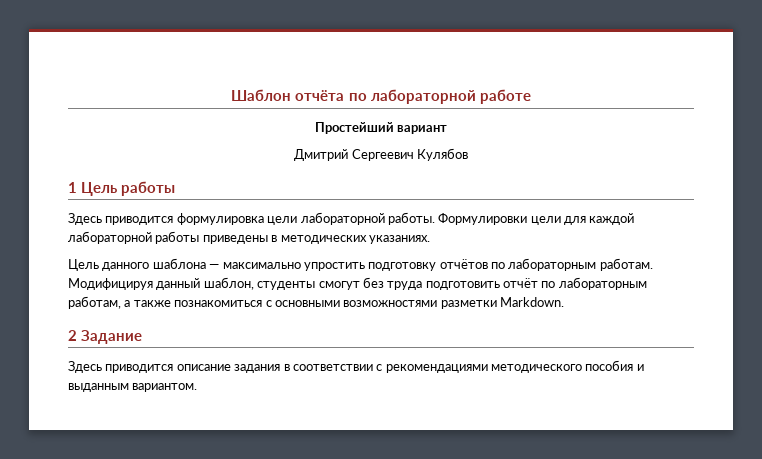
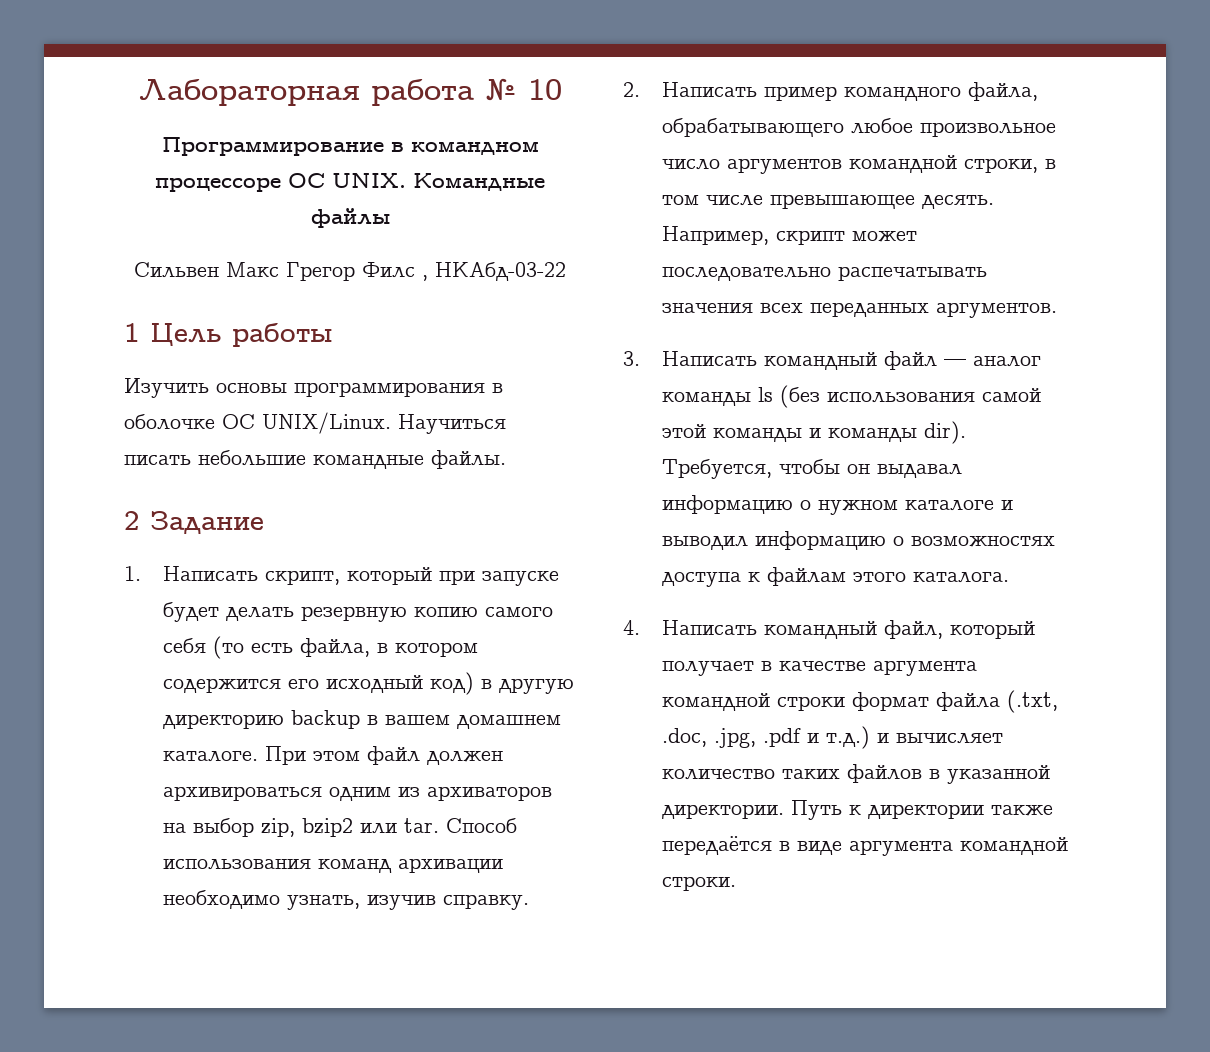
[231,89,531,104] [314,122,448,134] [294,148,468,161] [68,181,175,196] [68,212,635,225] [68,231,430,244] [68,258,653,271] [68,277,647,290] [68,296,564,309] [68,330,142,344] [68,360,644,373] [68,383,198,392] Шаблон отчёта по лабораторной работе // Простейший вариант // Дмитрий Сергеевич Кулябов // 1 Цель работы // Здесь приводится формулировка цели лабораторной работы. Формулировки цели для каждой лабораторной работы приведены в методических указаниях. // Цель данного шаблона — максимально упростить подготовку отчётов по лабораторным работам. Модифицируя данный шаблон, студенты смогут без труда подготовить отчёт по лабораторным работам, а также познакомиться с основными возможностями разметки Markdown. // 2 Задание // Здесь приводится описание задания в соответствии с рекомендациями методического пособия и выданным вариантом. -> [138,78,562,106] [161,137,539,156] [155,173,545,192] [310,208,390,228] [134,262,566,281] [124,323,333,347] [124,378,503,398] [124,412,506,434] [124,450,506,469] [124,511,264,534] [124,566,559,586] [162,602,553,622] [162,636,478,659] [162,672,574,695] [162,710,561,729] [162,746,503,765] [162,786,552,801] [162,818,517,837] [162,858,503,873] [162,890,529,910] [623,82,1038,101] [661,118,1056,137] [661,155,1056,174] [661,194,994,209] [661,226,917,245] [661,266,987,281] [661,302,1057,318] [623,351,1041,370] [661,385,1041,408] [661,421,966,444] [661,459,962,479] [661,495,1013,515] [661,531,1055,550] [661,567,1009,587] [623,620,1035,639] [661,660,977,676] [661,690,1058,713] [661,726,1003,749] [661,764,1050,784] [661,800,1053,820] [661,836,1068,856] [661,876,736,891] Лабораторная работа № 10 // Программирование в командном процессоре ОС UNIX. Командные файлы // Сильвен Макс Грегор Филс , НКАбд-03-22 // 1 Цель работы // Изучить основы программирования в оболочке ОС UNIX/Linux. Научиться писать небольшие командные файлы. // 2 Задание // 1. Написать скрипт, который при запуске будет делать резервную копию самого себя (то есть файла, в котором содержится его исходный код) в другую директорию backup в вашем домашнем каталоге. При этом файл должен архивироваться одним из архиваторов на выбор zip, bzip2 или tar. Способ использования команд архивации необходимо узнать, изучив справку. // 2. Написать пример командного файла, обрабатывающего любое произвольное число аргументов командной строки, в том числе превышающее десять. Например, скрипт может последовательно распечатывать значения всех переданных аргументов. // 3. Написать командный файл — аналог команды ls (без использования самой этой команды и команды dir). Требуется, чтобы он выдавал информацию о нужном каталоге и выводил информацию о возможностях доступа к файлам этого каталога. // 4. Написать командный файл, который получает в качестве аргумента командной строки формат файла (.txt, .doc, .jpg, .pdf и т.д.) и вычисляет количество таких файлов в указанной директории. Путь к директории также передаётся в виде аргумента командной строки.

